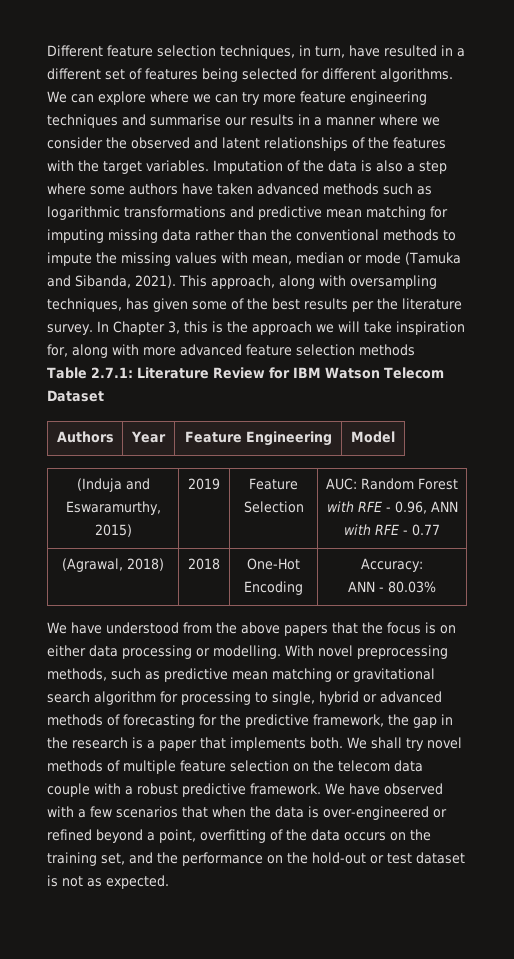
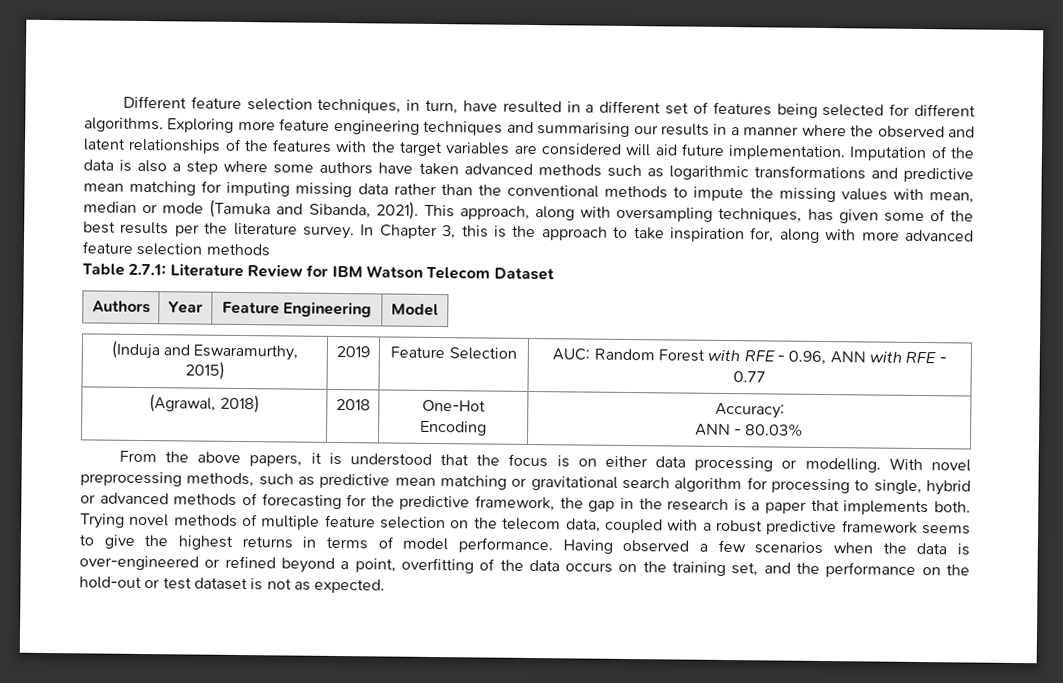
[47,91,260,105] We can explore where we can try -> [167,118,235,133] Exploring
[150,114,221,126] summarise -> [537,122,631,138] summarising
[422,117,440,126] [47,137,103,149] we consider -> (847, 130) none
[146,160,209,172] variables. -> [445,142,847,161] variables are considered will aid future implementation.
[315,321,360,333] we will -> [613,226,629,238] to
[47,622,328,636] We have understood from the above papers -> [118,450,432,467] From the above papers, it is understood
[347,737,424,751] We shall try -> [80,513,125,529] Trying
[394,760,423,772] [47,783,90,797] data couple -> [565,518,663,534] data, coupled
[250,783,443,795] [47,806,74,817] framework. We have observed with -> [841,520,972,535] [79,534,690,554] framework seems to give the highest returns in terms of model performance. Having observed
[182,806,208,818] that -> (824, 548) none

